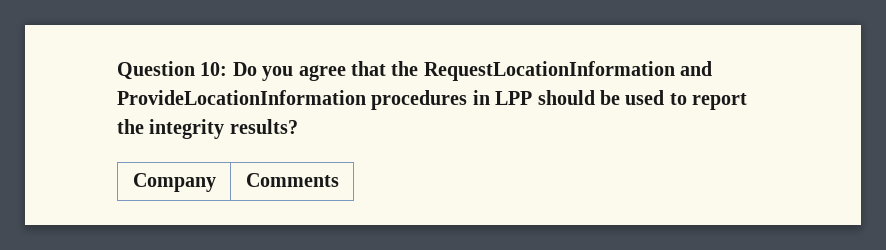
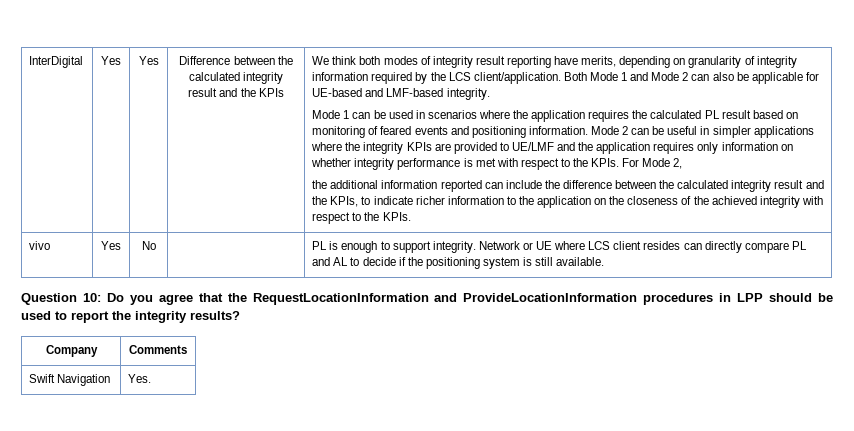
(117, 70) none -> [29,56,84,68] [101,56,121,65] [138,56,159,65] [179,56,293,65] [188,72,284,84] [188,88,284,97] [312,56,797,68] [312,72,819,84] [312,88,490,100] [312,110,798,122] [312,126,814,138] [311,142,793,154] [311,158,683,170] [312,180,824,192] [312,196,823,208] [312,212,411,224] [29,241,51,250] [101,241,121,250] [141,241,156,250] [312,241,807,253] [312,257,605,269] InterDigital | Yes | Yes | Difference between the calculated integrity result and the KPIs | We think both modes of integrity result reporting have merits, depending on granularity of integrity information required by the LCS client/application. Both Mode 1 and Mode 2 can also be applicable for UE-based and LMF-based integrity. // Mode 1 can be used in scenarios where the application requires the calculated PL result based on monitoring of feared events and positioning information. Mode 2 can be useful in simpler applications where the integrity KPIs are provided to UE/LMF and the application requires only information on whether integrity performance is met with respect to the KPIs. For Mode 2, // the additional information reported can include the difference between the calculated integrity result and the KPIs, to indicate richer information to the application on the closeness of the achieved integrity with respect to the KPIs. // vivo | Yes | No | | PL is enough to support integrity. Network or UE where LCS client resides can directly compare PL and AL to decide if the positioning system is still available. //
(339, 180) none -> [29,374,111,386] [128,374,152,383] // Swift Navigation | Yes.

